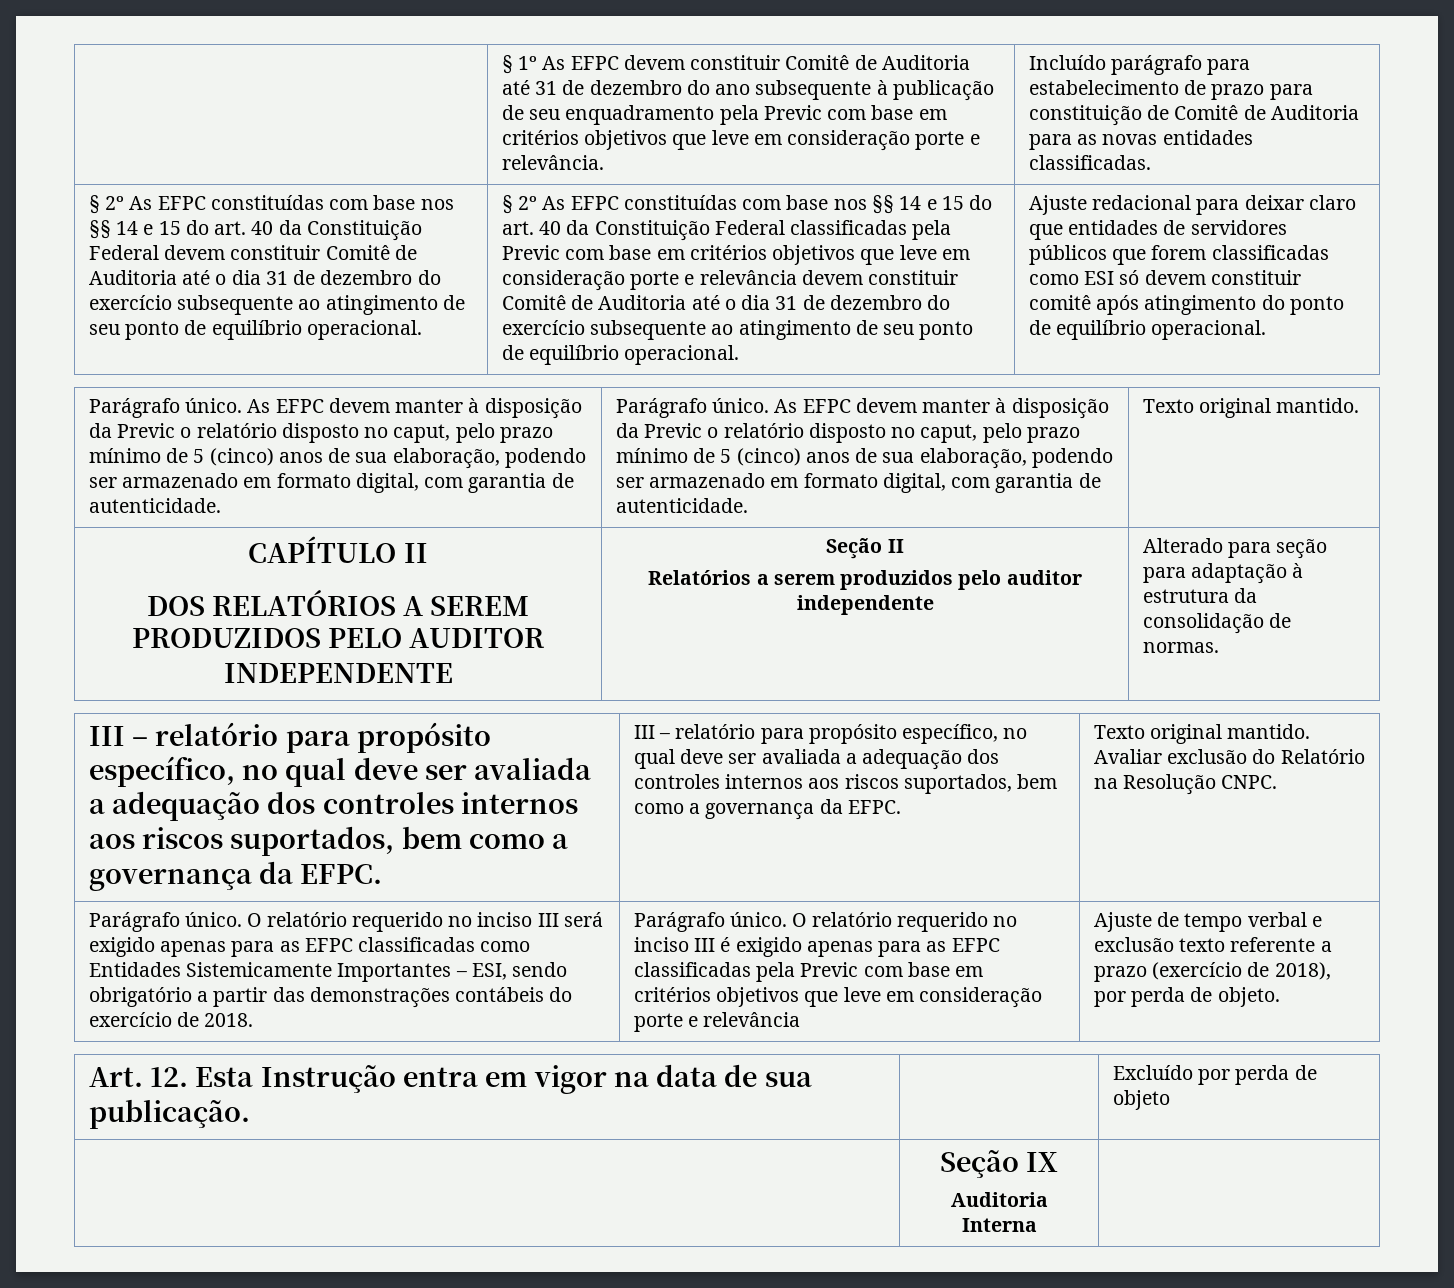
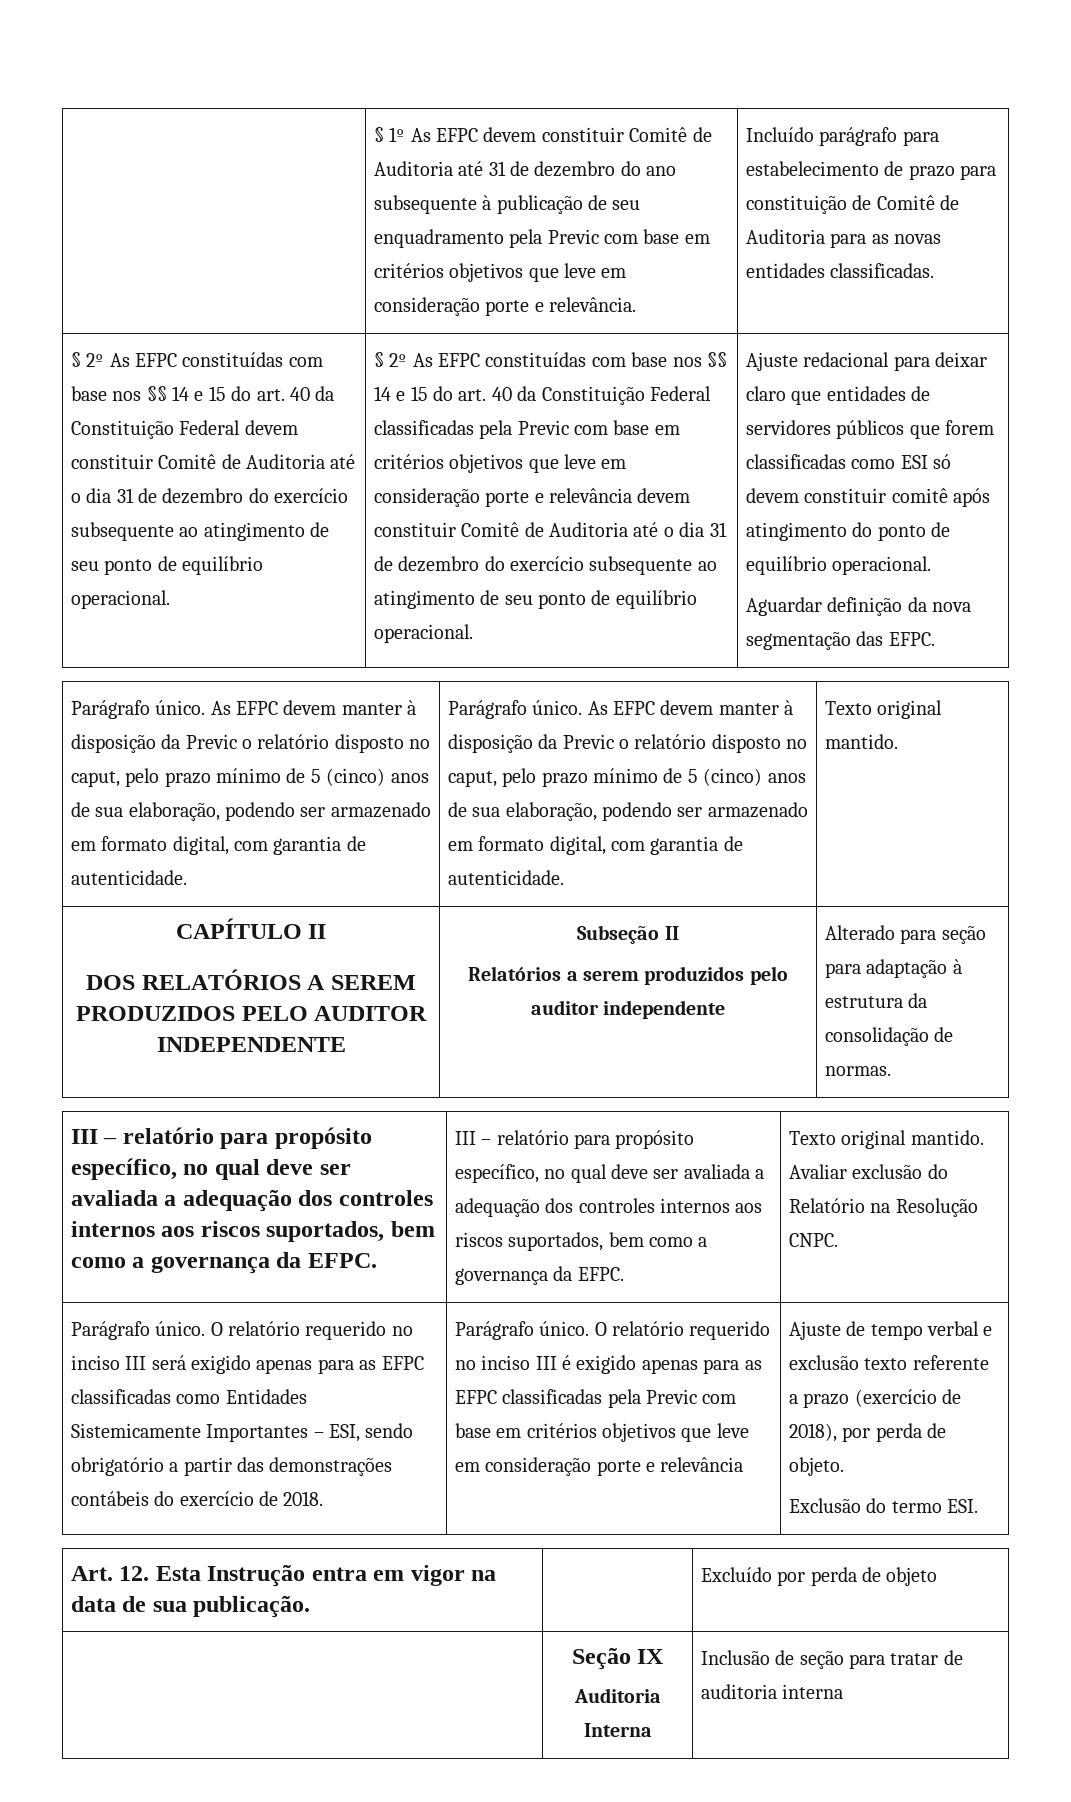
(1267, 330) none -> [745,597,972,616] [745,631,935,650] // Aguardar definição da nova segmentação das EFPC.
[826,538,883,559] Seção -> [577,925,660,944] Subseção
(1280, 997) none -> [788,1498,979,1513] // Exclusão do termo ESI.
(1037, 1225) none -> [700,1650,963,1669] [700,1684,844,1699] Inclusão de seção para tratar de auditoria interna

